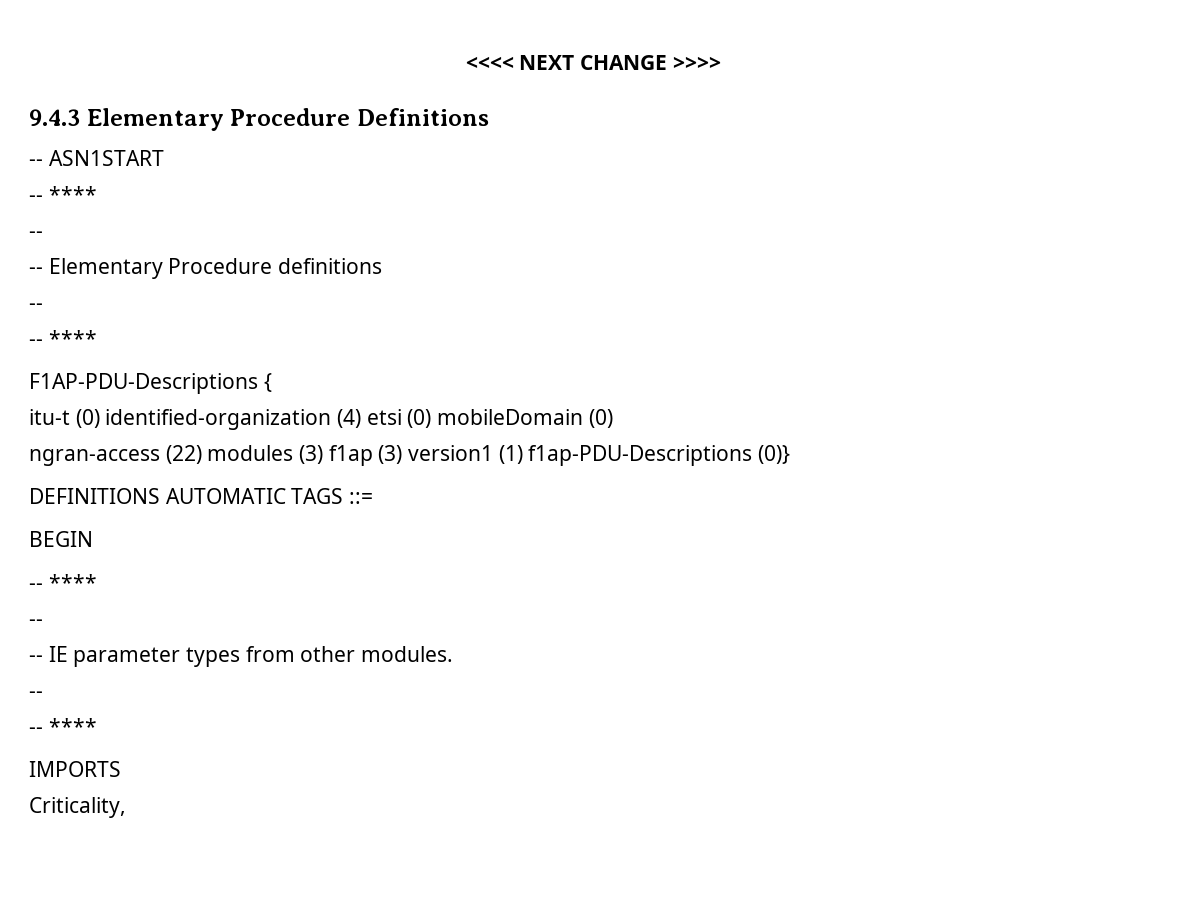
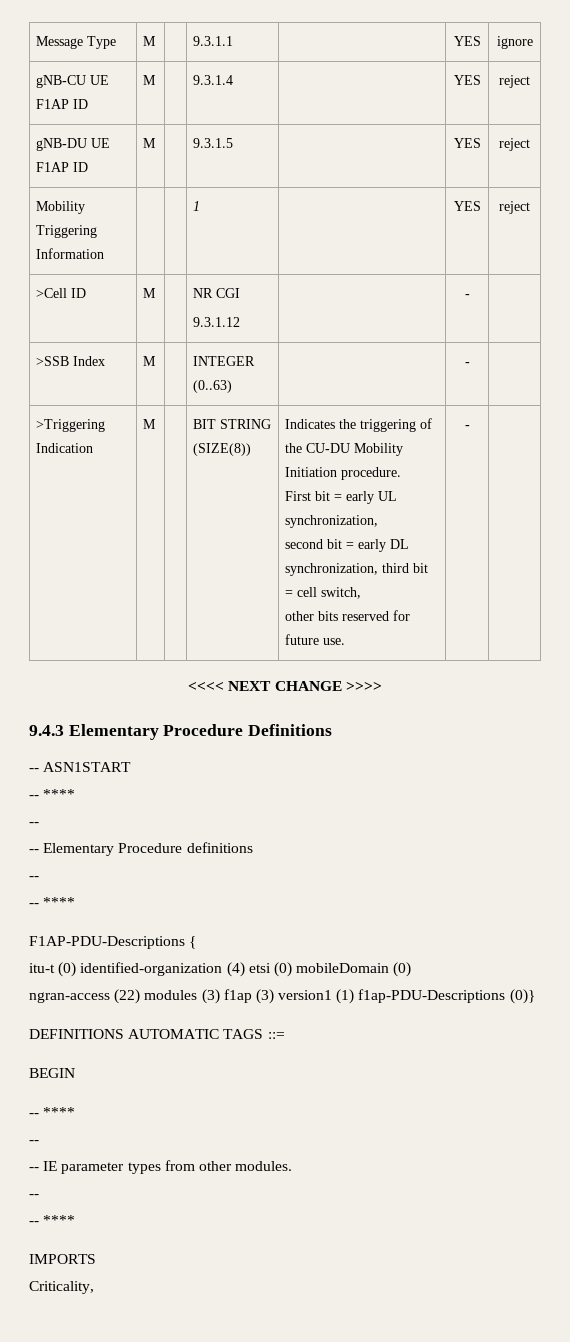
(465, 63) none -> [36,36,117,49] [143,36,157,46] [193,36,234,46] [453,36,481,46] [496,36,533,49] [36,75,110,88] [36,99,89,109] [143,75,157,85] [193,75,234,85] [453,75,481,85] [499,75,530,88] [36,138,111,151] [36,162,89,172] [143,138,157,148] [193,138,234,148] [453,138,481,148] [499,138,530,151] [36,201,86,214] [36,225,98,238] [36,248,105,259] [193,201,201,211] [453,201,481,211] [499,201,530,214] [36,288,87,298] [143,288,157,298] [193,288,241,298] [193,317,241,327] [464,294,470,298] [36,356,106,366] [143,356,157,366] [193,356,256,366] [193,380,233,393] [464,362,470,366] [36,419,106,432] [36,443,94,453] [143,419,157,429] [193,419,272,429] [193,443,252,456] [285,418,433,432] [285,443,404,456] [285,467,402,480] [285,491,398,504] [285,515,379,528] [285,539,410,552] [285,563,429,576] [285,587,362,599] [285,610,411,621] [285,634,346,645] [464,425,470,429] Message Type | M | | 9.3.1.1 | | YES | ignore // gNB-CU UE F1AP ID | M | | 9.3.1.4 | | YES | reject // gNB-DU UE F1AP ID | M | | 9.3.1.5 | | YES | reject // Mobility Triggering Information | | | 1 | | YES | reject // >Cell ID | M | | NR CGI // 9.3.1.12 | | - | // >SSB Index | M | | INTEGER (0..63) | | - | // >Triggering Indication | M | | BIT STRING (SIZE(8)) | Indicates the triggering of the CU-DU Mobility Initiation procedure. // First bit = early UL synchronization, // second bit = early DL synchronization, third bit = cell switch, // other bits reserved for future use. | - | //

